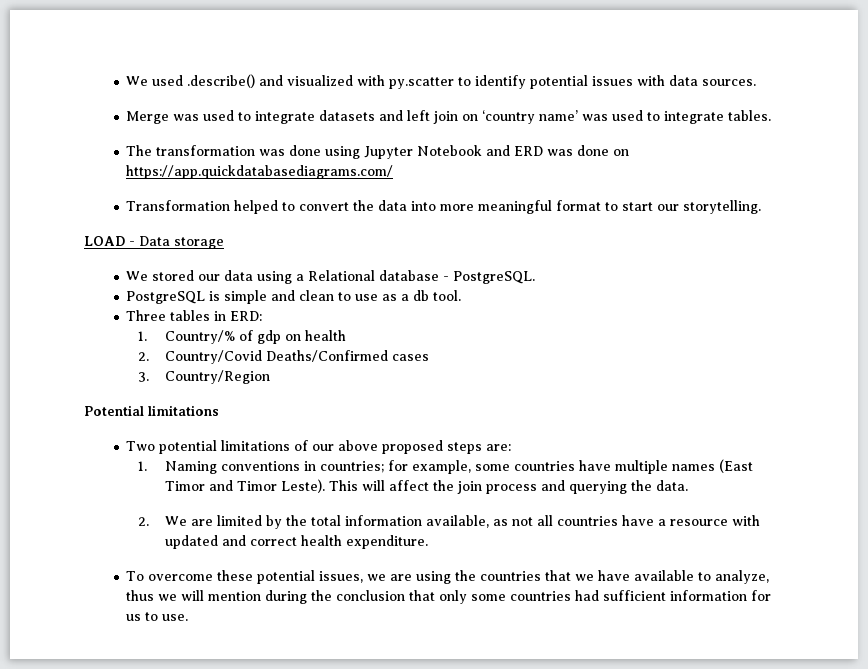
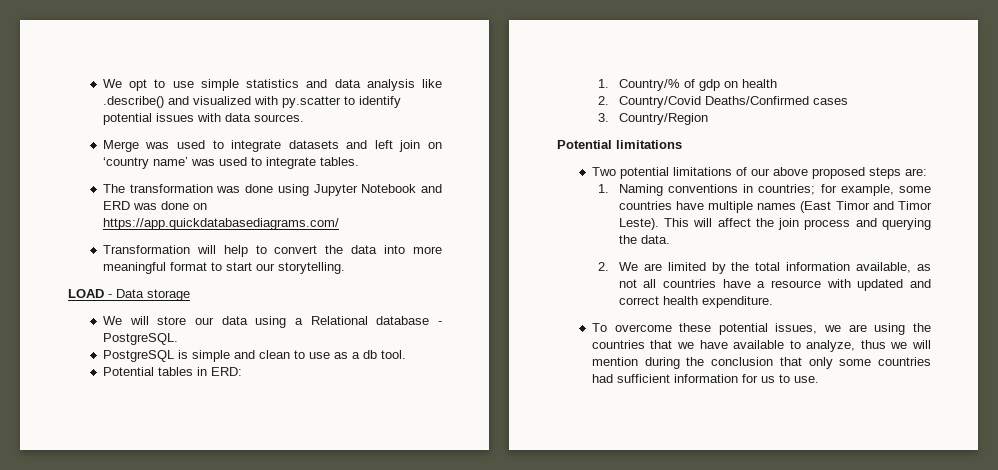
[126,75,184,86] We used -> [102,79,443,91] We opt to use simple statistics and data analysis like
[234,200,279,214] helped -> [196,245,248,257] will help
[152,270,195,281] stored -> [129,316,187,325] will store
[126,310,167,321] Three -> [102,367,154,376] Potential

